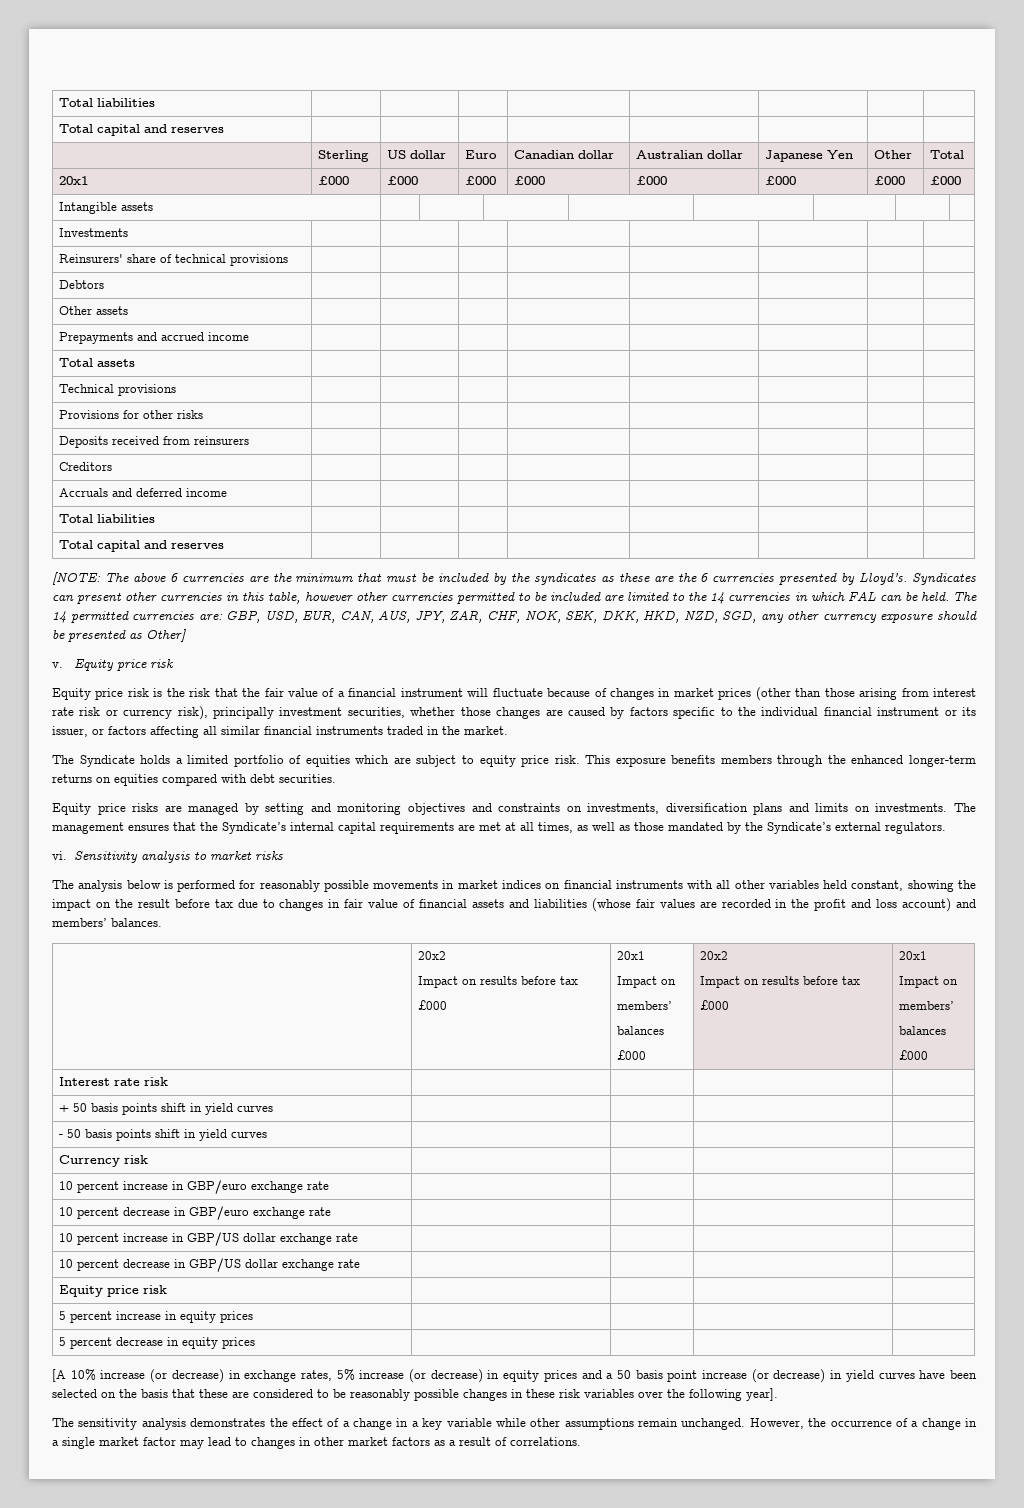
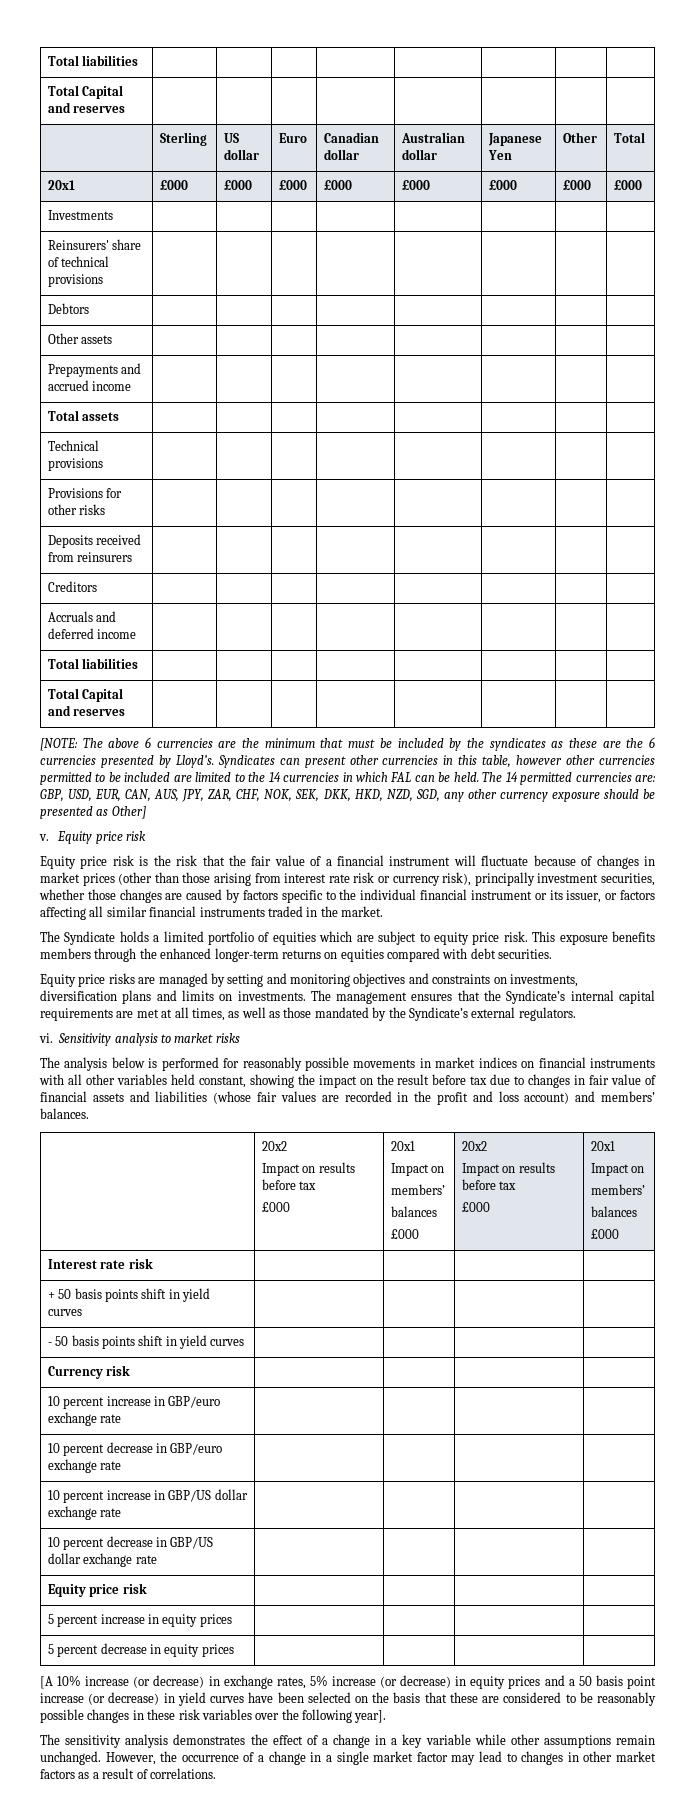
[58,98,155,107] [58,124,140,136] Total liabilities | | | | | | | | // Total capital -> [47,55,139,66] [47,85,124,99] Total liabilities | | | | | | | | // Total Capital
[58,202,153,214] // Intangible assets | | | | | | | | -> (642, 185) none
[96,540,140,552] capital -> [82,688,124,702] Capital

